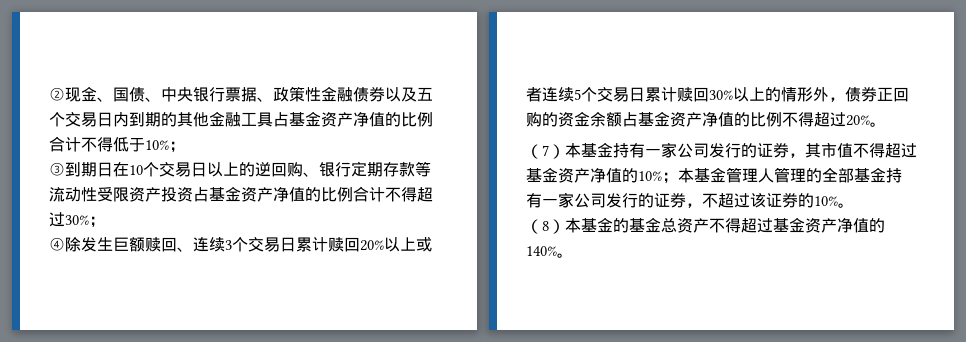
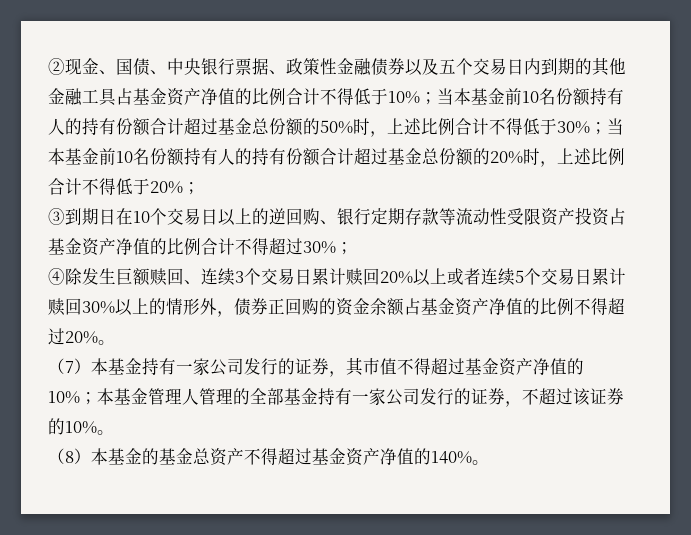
(185, 147) none -> [437,88,624,106] [48,118,624,137] [48,148,625,167] [48,178,200,195] 当本基金前10名份额持有人的持有份额合计超过基金总份额的50%时，上述比例合计不得低于30%；当本基金前10名份额持有人的持有份额合计超过基金总份额的20%时，上述比例合计不得低于20%；

